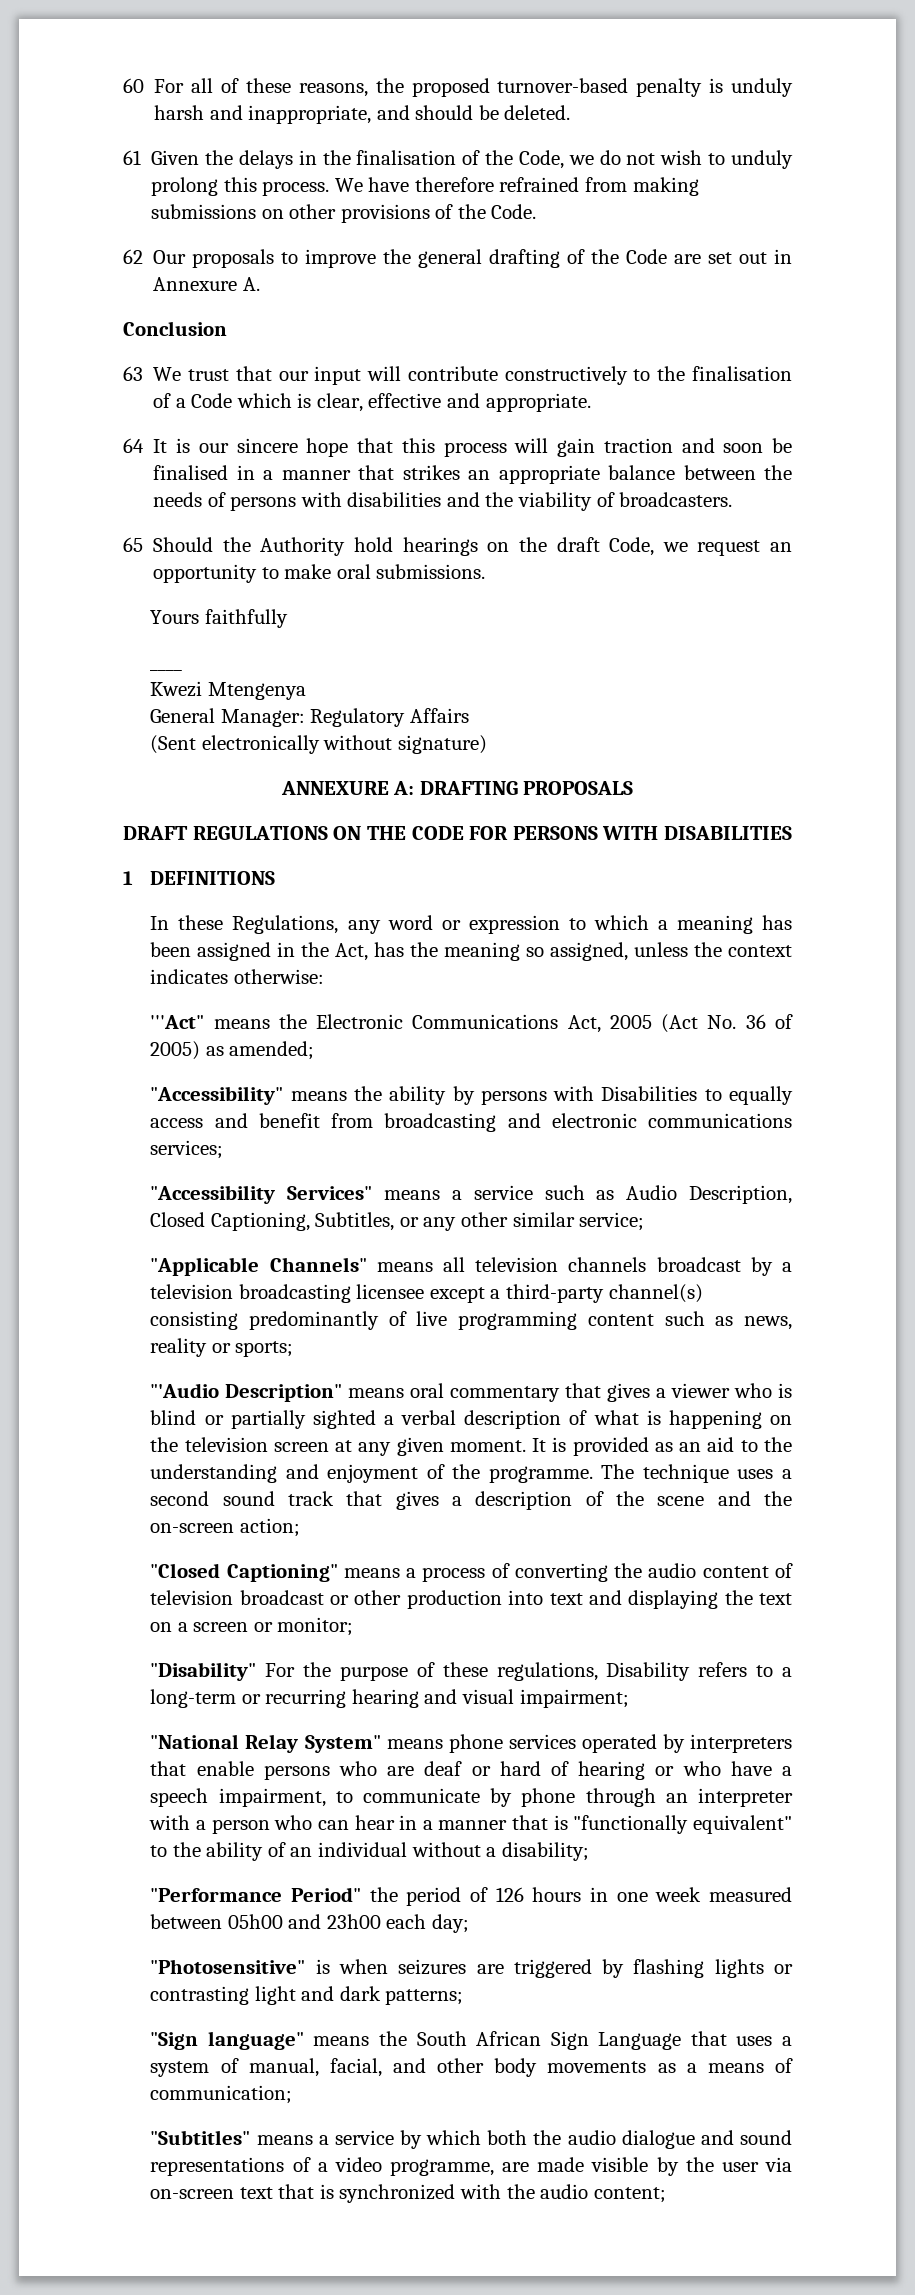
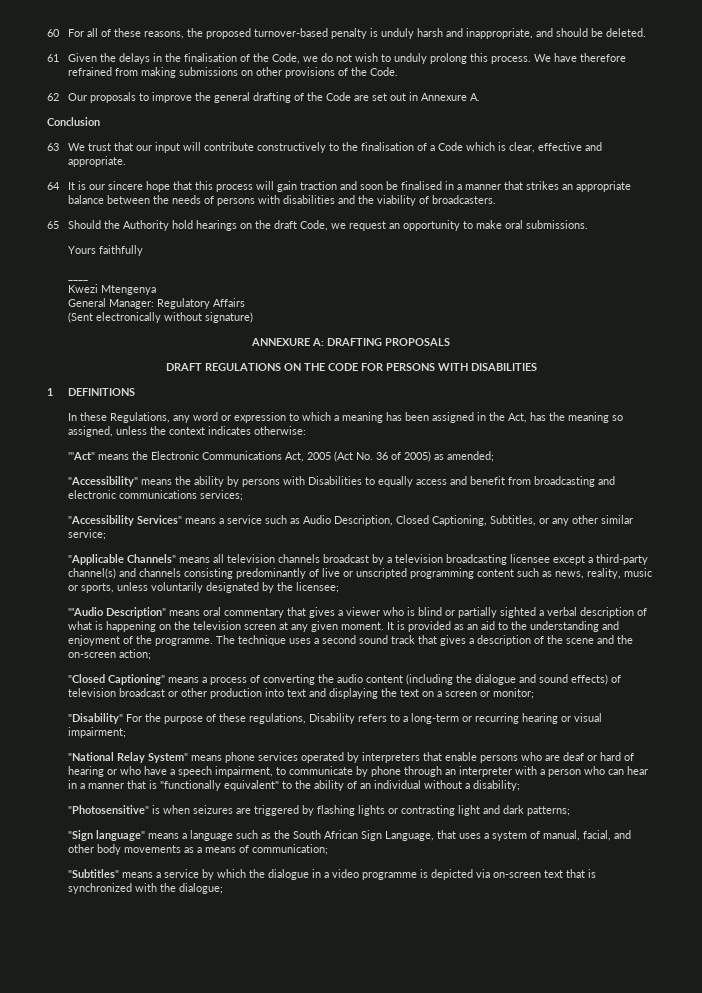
(703, 1293) none -> [118,568,181,577] and channels
(448, 1318) none -> [342,568,407,579] or unscripted
[150,1338,294,1357] reality or sports; -> [586,568,652,579] [67,582,339,593] reality, music or sports, unless voluntarily designated by the licensee;
(769, 1572) none -> [405,674,608,685] (including the dialogue and sound effects)
[424,1689,458,1704] and -> [560,716,571,722] or
[150,1887,792,1906] [150,1914,470,1933] // "Performance Period" the period of 126 hours in one week measured between 05h00 and 23h00 each day; -> (520, 785) none
(370, 2041) none -> [181,830,271,841] a language such as
[598,2032,682,2050] Language -> [384,831,434,841] Language,
[487,2130,792,2149] [150,2157,759,2176] both the audio dialogue and sound representations of a video programme, are made visible by the user -> [248,869,473,880] the dialogue in a video programme is depicted
[540,2184,666,2203] audio content; -> [178,883,223,894] dialogue;

